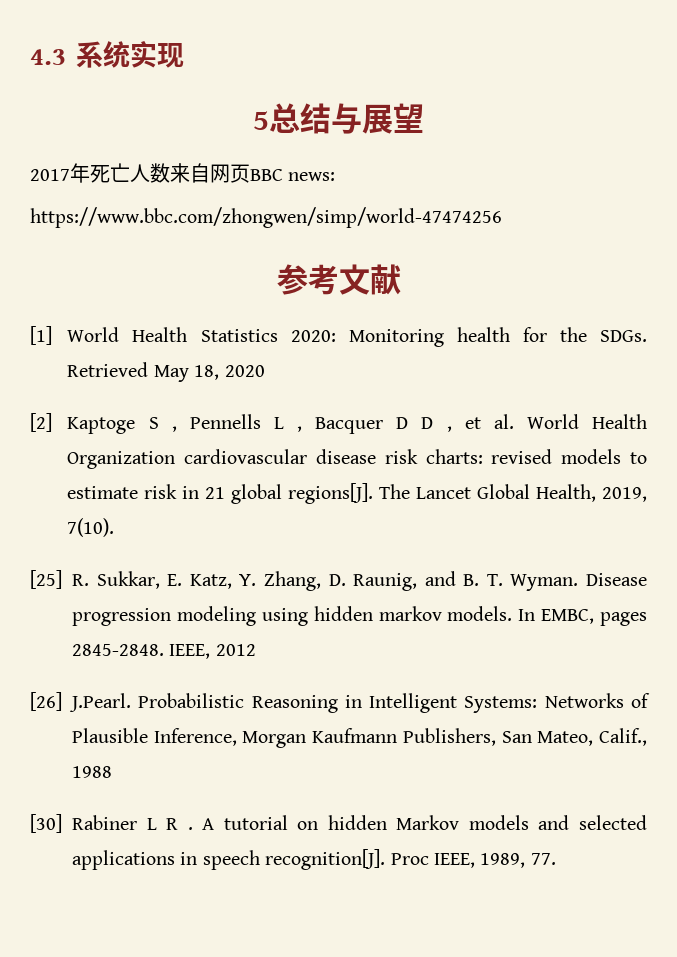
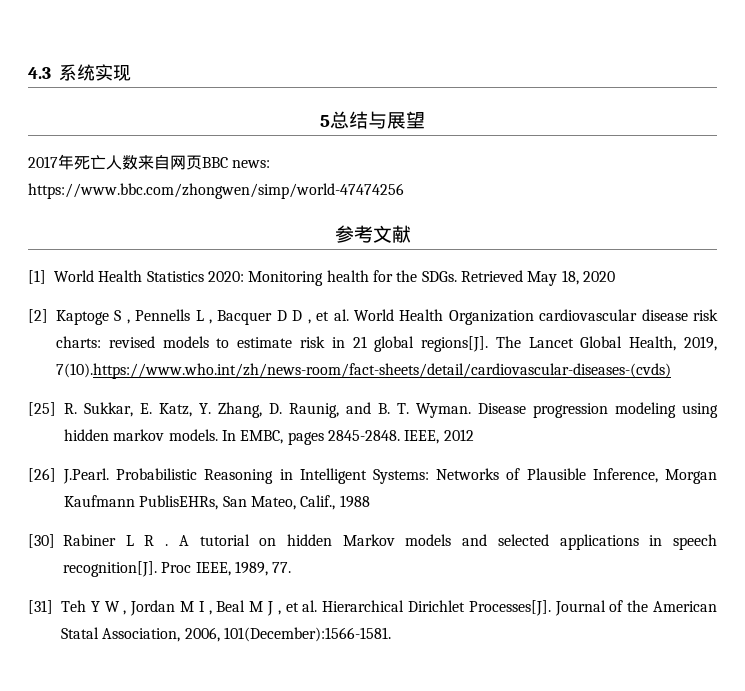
[67,518,115,537] 7(10). -> [56,363,671,379] 7(10).https://www.who.int/zh/news-room/fact-sheets/detail/cardiovascular-diseases-(cvds)
[402,728,496,746] Publishers, -> [139,495,219,510] PublisEHRs,
(556, 859) none -> [28,600,717,616] [61,627,391,642] // [31] Teh Y W , Jordan M I , Beal M J , et al. Hierarchical Dirichlet Processes[J]. Journal of the American Statal Association, 2006, 101(December):1566-1581.

